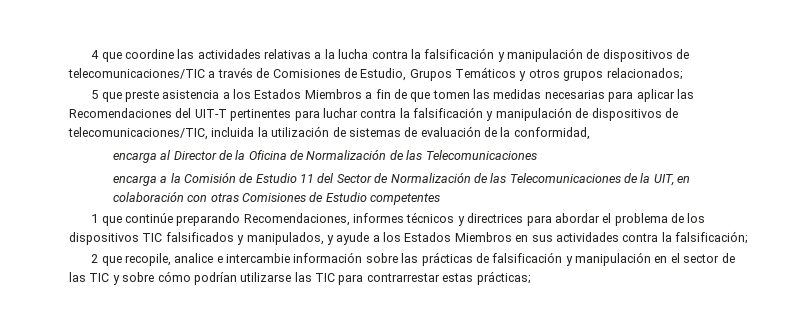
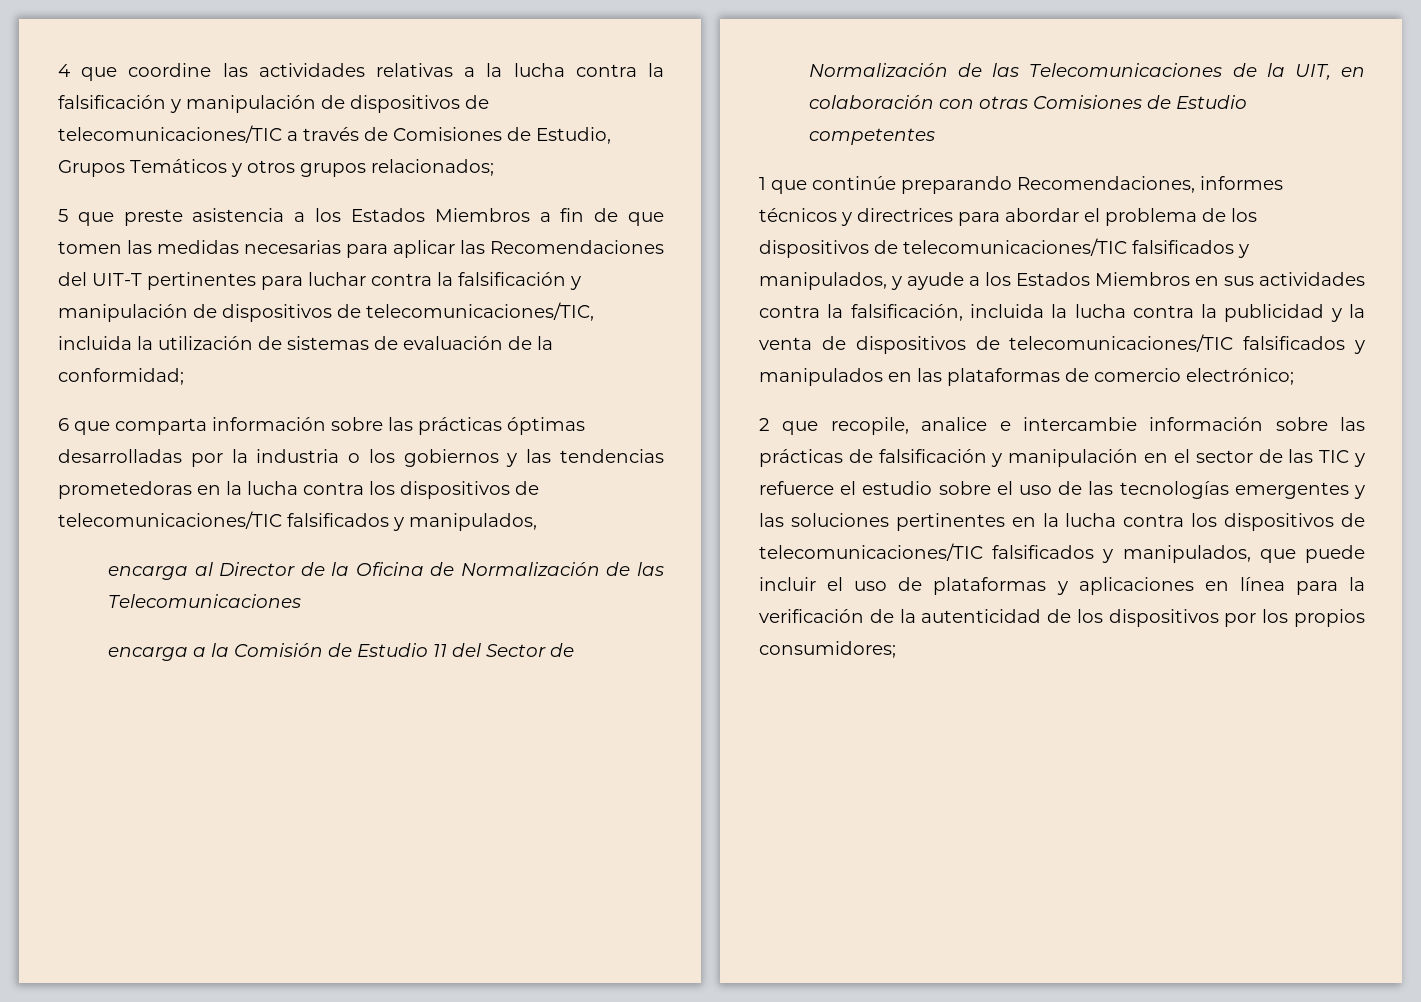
[513,127,590,140] conformidad, -> [58,368,184,385] [58,417,585,435] [58,449,664,467] [58,481,539,499] [58,511,537,531] conformidad; // 6 que comparta información sobre las prácticas óptimas desarrolladas por la industria o los gobiernos y las tendencias prometedoras en la lucha contra los dispositivos de telecomunicaciones/TIC falsificados y manipulados,
[142,233,163,242] TIC -> [874,238,1127,256] de telecomunicaciones/TIC
[675,231,748,244] falsificación; -> [850,304,1365,322] [759,334,1365,354] [759,368,1294,386] falsificación, incluida la lucha contra la publicidad y la venta de dispositivos de telecomunicaciones/TIC falsificados y manipulados en las plataformas de comercio electrónico;
[122,271,531,285] sobre cómo podrían utilizarse las TIC para contrarrestar estas prácticas; -> [759,481,1365,499] [759,513,1365,531] [759,543,1365,563] [759,577,1365,595] [759,609,1365,627] [759,641,896,658] refuerce el estudio sobre el uso de las tecnologías emergentes y las soluciones pertinentes en la lucha contra los dispositivos de telecomunicaciones/TIC falsificados y manipulados, que puede incluir el uso de plataformas y aplicaciones en línea para la verificación de la autenticidad de los dispositivos por los propios consumidores;

